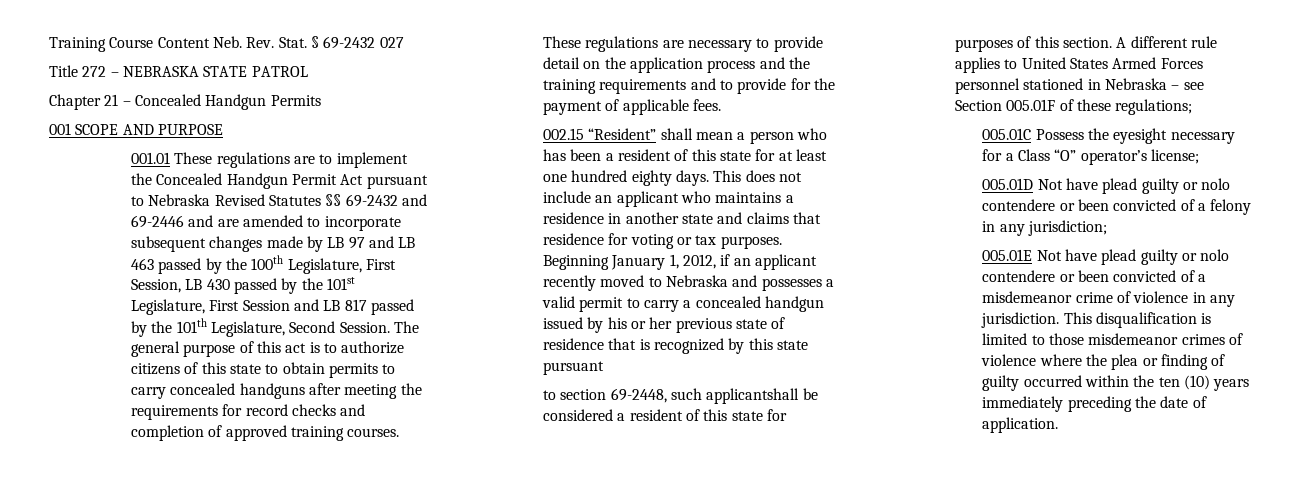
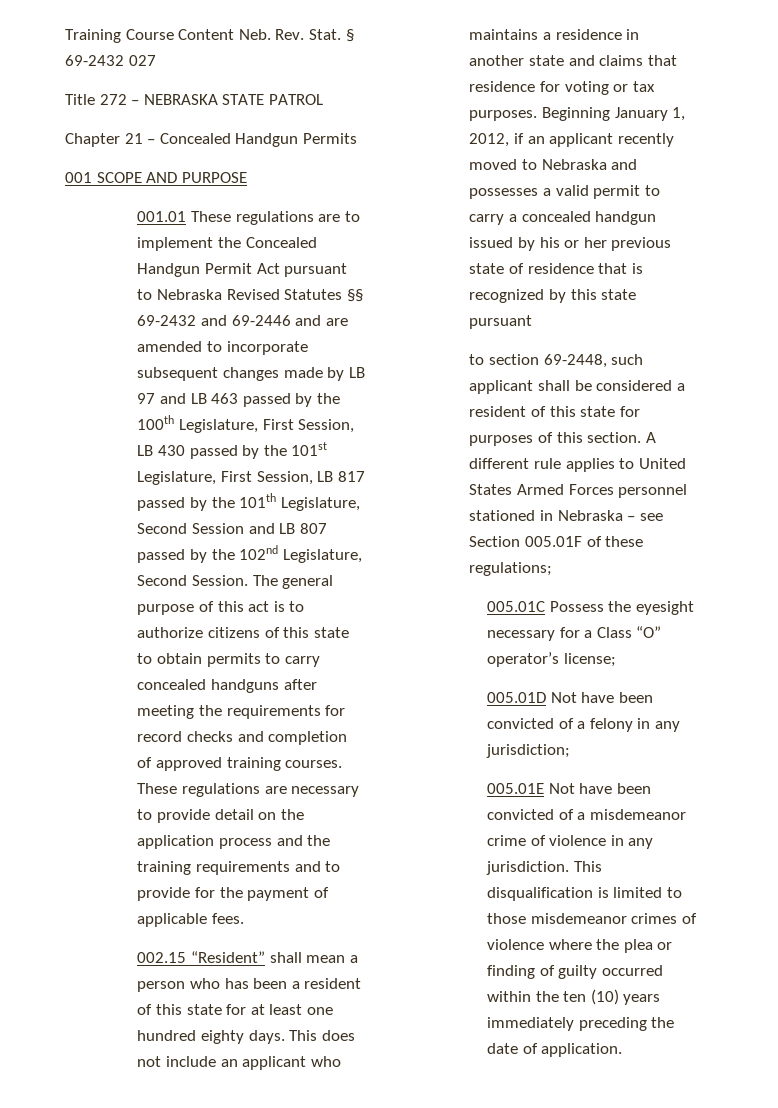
[242,299,319,311] Session and -> [256,471,313,485] Session,
(336, 327) none -> [191,523,327,534] [137,545,362,563] [137,575,188,586] Session and LB 807 passed by the 102nd Legislature, Second
[706,388,800,404] applicantshall -> [469,380,570,394] applicant shall
[1102,178,1231,194] [982,199,1075,211] plead guilty or nolo contendere or -> (615, 697) none
[1101,249,1230,265] [982,270,1075,282] plead guilty or nolo contendere or -> (613, 788) none

